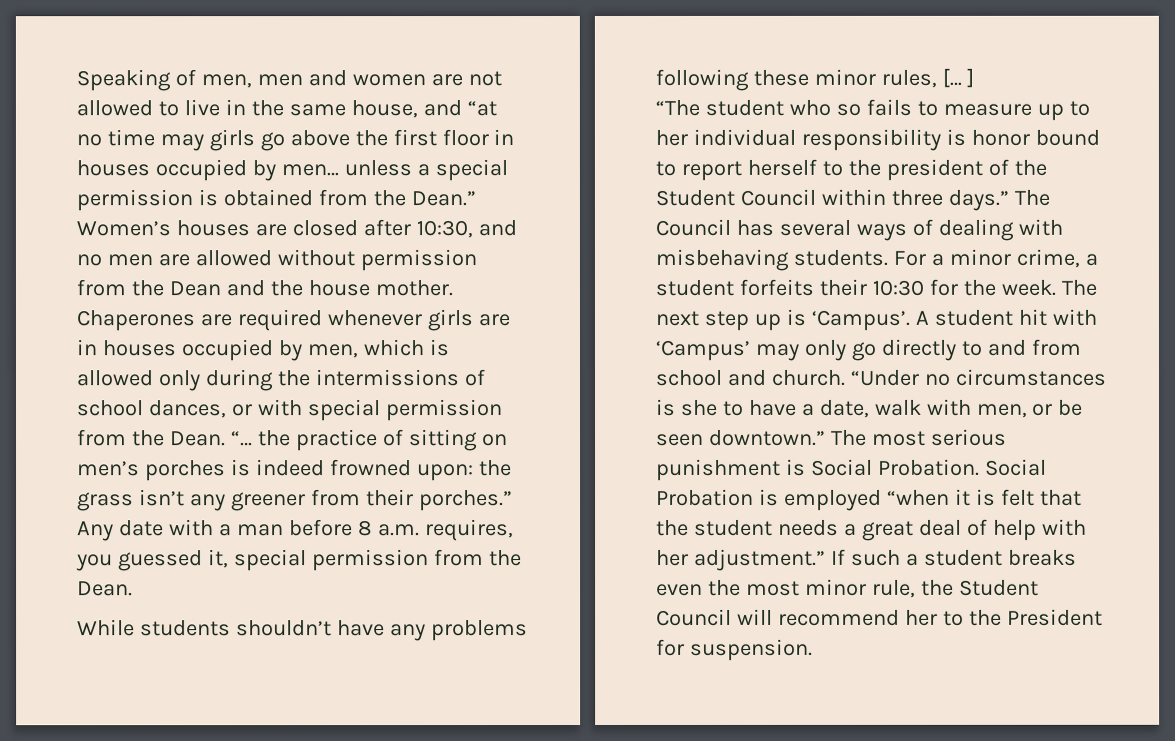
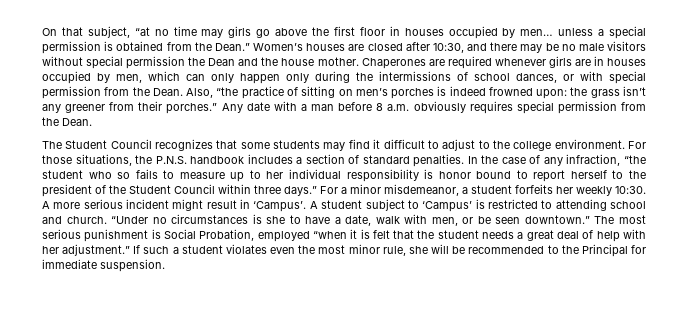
[76,69,502,92] [76,99,462,119] Speaking of men, men and women are not allowed to live in the same house, and -> [42,26,130,38] On that subject,
[76,249,477,272] [76,279,126,297] no men are allowed without permission from -> [490,41,647,53] [42,56,186,69] there may be no male visitors without special permission
[428,339,449,357] [76,370,154,387] is allowed -> [186,73,280,84] can only happen
[230,430,291,447] “… the -> [186,87,239,98] Also, “the
[424,519,514,542] [76,549,229,572] requires, you guessed it, -> [413,101,513,114] obviously requires
[77,619,528,642] [655,67,974,91] [655,99,700,116] While students shouldn’t have any problems following these minor rules, [… ] // “The -> [42,139,647,151] [42,154,646,167] The Student Council recognizes that some students may find it difficult to adjust to the college environment. For those situations, the P.N.S. handbook includes a section of standard penalties. In the case of any infraction, “the
[1013,189,1050,206] [655,218,1063,241] [655,248,888,271] The Council has several ways of dealing with misbehaving students. -> (317, 191) none
[1015,248,1080,268] crime, -> [384,184,459,196] misdemeanor,
[818,278,1097,296] [655,308,1097,331] [655,338,1081,361] their 10:30 for the week. The next step up is ‘Campus’. A student hit with ‘Campus’ may only go directly to and from -> [556,186,646,196] [42,199,607,212] her weekly 10:30. A more serious incident might result in ‘Campus’. A student subject to ‘Campus’ is restricted to attending
[877,458,1047,476] [656,488,779,506] Probation. Social Probation is -> [199,229,255,241] Probation,
[1007,549,1077,566] breaks -> [225,244,267,254] violates
[920,579,1039,596] [656,608,1103,626] [656,638,685,656] the Student Council will recommend her to the President for -> [408,244,646,257] [42,259,97,269] she will be recommended to the Principal for immediate

